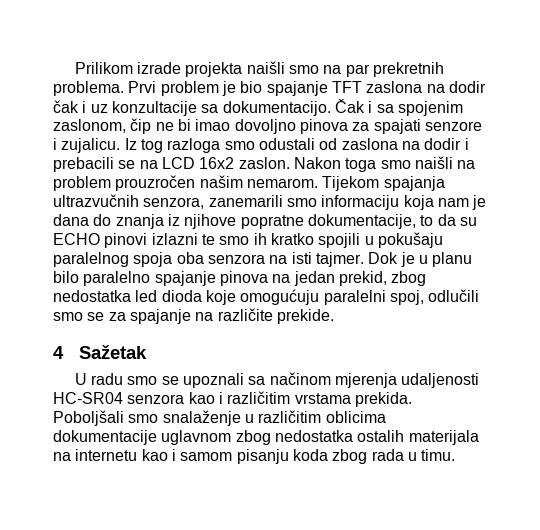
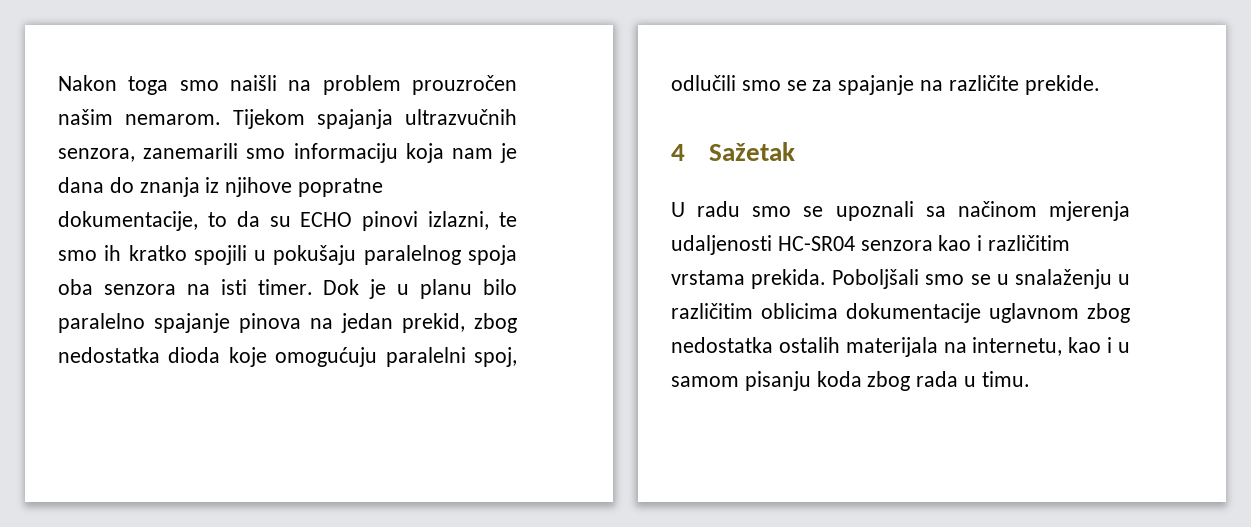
[74,61,445,77] [53,81,486,96] [53,99,463,116] [53,118,482,134] [53,138,469,153] [53,157,290,172] Prilikom izrade projekta naišli smo na par prekretnih problema. Prvi problem je bio spajanje TFT zaslona na dodir čak i uz konzultacije sa dokumentacijo. Čak i sa spojenim zaslonom, čip ne bi imao dovoljno pinova za spajati senzore i zujalicu. Iz tog razloga smo odustali od zaslona na dodir i prebacili se na LCD 16x2 zaslon. -> (58, 83) none
[151,233,198,245] izlazni -> [428,211,490,230] izlazni,
[315,252,364,267] tajmer. -> [257,279,313,295] timer.
[135,290,158,302] led -> (160, 355) none
[162,410,241,426] snalaženje -> [970,269,1112,289] se u snalaženju
[75,449,176,461] internetu kao i -> [972,337,1130,356] internetu, kao i u

